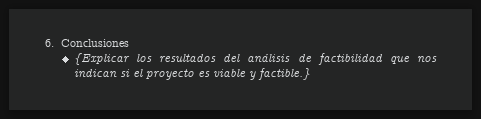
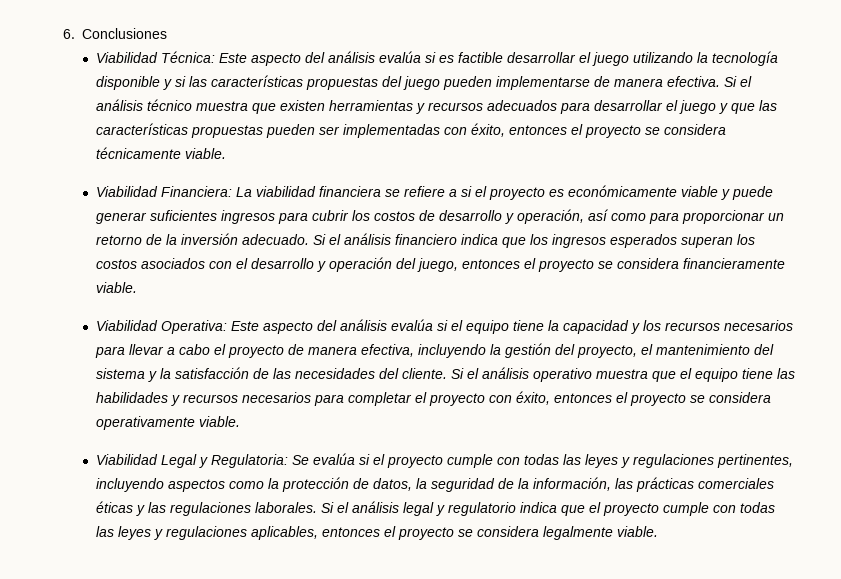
[73,53,437,65] [73,69,117,77] {Explicar los resultados del análisis de factibilidad que nos indican -> [95,51,778,66] [95,75,752,90] [95,99,777,114] [95,123,726,138] [95,147,226,159] [95,186,457,197] Viabilidad Técnica: Este aspecto del análisis evalúa si es factible desarrollar el juego utilizando la tecnología disponible y si las características propuestas del juego pueden implementarse de manera efectiva. Si el análisis técnico muestra que existen herramientas y recursos adecuados para desarrollar el juego y que las características propuestas pueden ser implementadas con éxito, entonces el proyecto se considera técnicamente viable. // Viabilidad Financiera: La viabilidad financiera se refiere a
(210, 74) none -> [567,185,677,197] económicamente
[257,68,310,80] factible.} -> [731,186,773,200] [95,209,784,224] [95,233,755,248] [95,257,785,272] [95,282,137,293] [95,319,793,334] [94,343,774,358] [95,367,795,382] [95,391,771,406] [95,416,240,430] [95,453,793,468] [95,477,774,492] [95,501,775,516] [95,526,658,540] puede generar suficientes ingresos para cubrir los costos de desarrollo y operación, así como para proporcionar un retorno de la inversión adecuado. Si el análisis financiero indica que los ingresos esperados superan los costos asociados con el desarrollo y operación del juego, entonces el proyecto se considera financieramente viable. // Viabilidad Operativa: Este aspecto del análisis evalúa si el equipo tiene la capacidad y los recursos necesarios para llevar a cabo el proyecto de manera efectiva, incluyendo la gestión del proyecto, el mantenimiento del sistema y la satisfacción de las necesidades del cliente. Si el análisis operativo muestra que el equipo tiene las habilidades y recursos necesarios para completar el proyecto con éxito, entonces el proyecto se considera operativamente viable. // Viabilidad Legal y Regulatoria: Se evalúa si el proyecto cumple con todas las leyes y regulaciones pertinentes, incluyendo aspectos como la protección de datos, la seguridad de la información, las prácticas comerciales éticas y las regulaciones laborales. Si el análisis legal y regulatorio indica que el proyecto cumple con todas las leyes y regulaciones aplicables, entonces el proyecto se considera legalmente viable.

